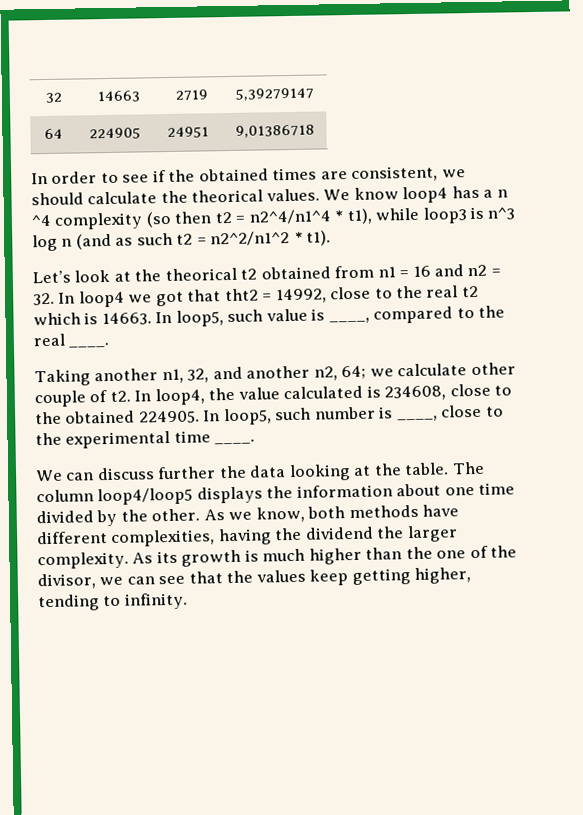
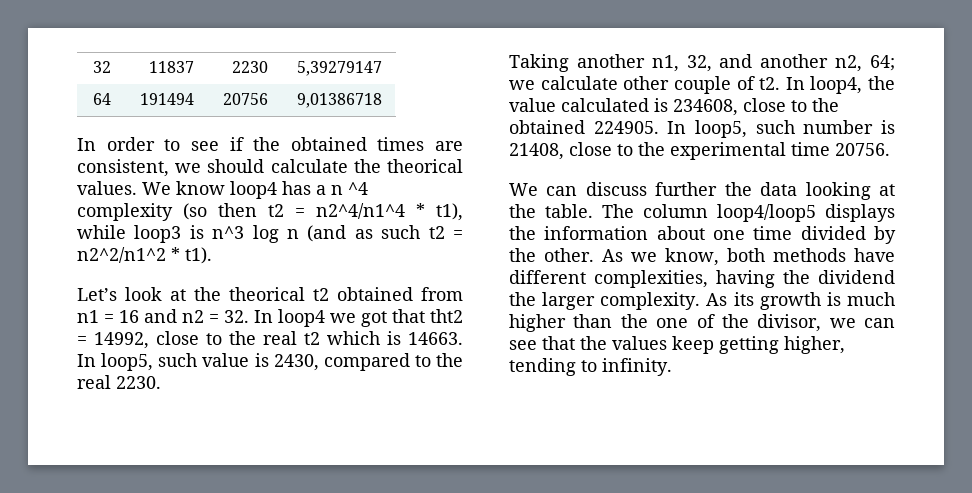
[97,90,141,103] [175,89,209,101] 14663 | 2719 -> [148,61,194,73] [231,61,268,73] 11837 | 2230
[89,127,142,140] [167,126,210,138] 224905 | 24951 -> [139,93,194,105] [222,93,268,105] 191494 | 20756
[328,317,370,324] ____, -> [273,354,319,371] 2430,
[68,341,110,348] ____. -> [116,376,161,389] 2230.
[396,415,438,422] ____, -> [509,143,564,160] 21408,
[214,438,256,445] ____. -> [835,143,890,156] 20756.

